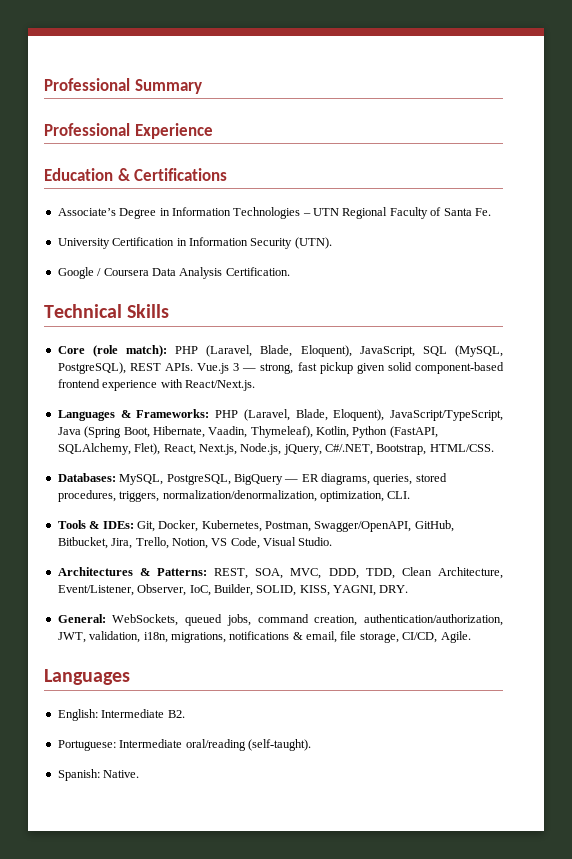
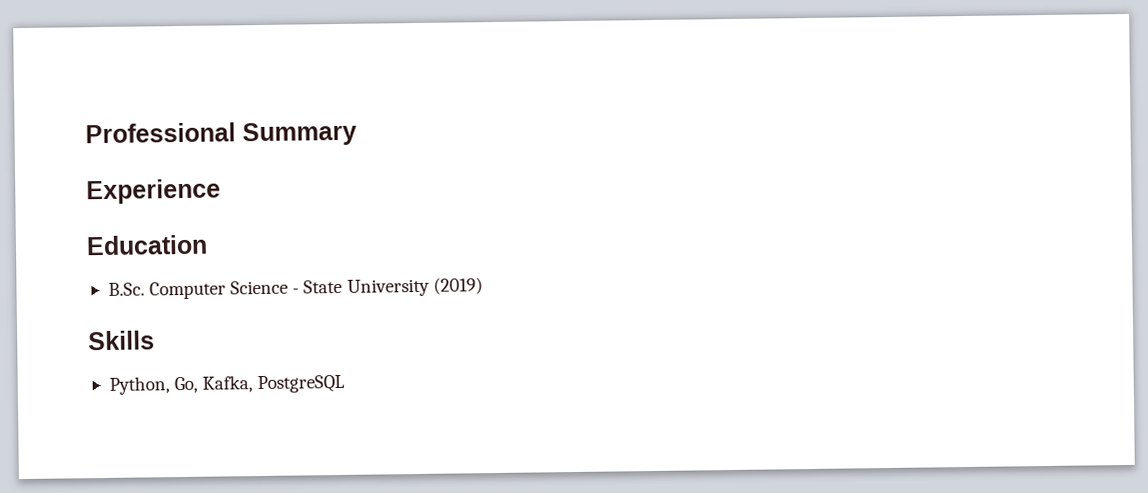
[44,123,130,136] Professional -> (357, 134) none
[117,168,228,181] [57,207,491,219] [57,237,332,249] [57,267,290,279] [44,304,170,318] [57,345,504,357] [57,362,505,374] [57,379,255,391] [57,409,503,421] [57,426,438,438] [57,443,494,455] [57,473,447,485] [57,490,411,502] [57,520,454,532] [57,537,333,549] [57,567,504,579] [57,584,409,596] [57,614,503,626] [57,631,471,643] [44,669,130,685] [57,709,185,721] [57,739,311,751] [57,769,140,781] & Certifications // Associate’s Degree in Information Technologies – UTN Regional Faculty of Santa Fe. // University Certification in Information Security (UTN). // Google / Coursera Data Analysis Certification. // Technical Skills // Core (role match): PHP (Laravel, Blade, Eloquent), JavaScript, SQL (MySQL, PostgreSQL), REST APIs. Vue.js 3 — strong, fast pickup given solid component-based frontend experience with React/Next.js. // Languages & Frameworks: PHP (Laravel, Blade, Eloquent), JavaScript/TypeScript, Java (Spring Boot, Hibernate, Vaadin, Thymeleaf), Kotlin, Python (FastAPI, SQLAlchemy, Flet), React, Next.js, Node.js, jQuery, C#/.NET, Bootstrap, HTML/CSS. // Databases: MySQL, PostgreSQL, BigQuery — ER diagrams, queries, stored procedures, triggers, normalization/denormalization, optimization, CLI. // Tools & IDEs: Git, Docker, Kubernetes, Postman, Swagger/OpenAPI, GitHub, Bitbucket, Jira, Trello, Notion, VS Code, Visual Studio. // Architectures & Patterns: REST, SOA, MVC, DDD, TDD, Clean Architecture, Event/Listener, Observer, IoC, Builder, SOLID, KISS, YAGNI, DRY. // General: WebSockets, queued jobs, command creation, authentication/authorization, JWT, validation, i18n, migrations, notifications & email, file storage, CI/CD, Agile. // Languages // English: Intermediate B2. // Portuguese: Intermediate oral/reading (self-taught). // Spanish: Native. -> [107,277,483,300] [88,330,155,351] [108,374,346,395] // B.Sc. Computer Science - State University (2019) // Skills // Python, Go, Kafka, PostgreSQL

